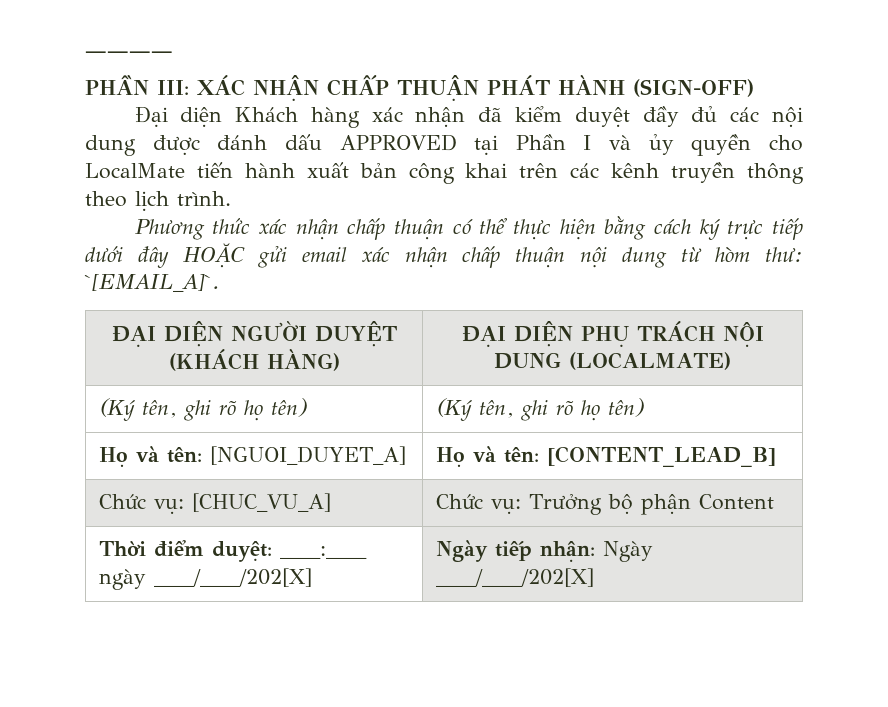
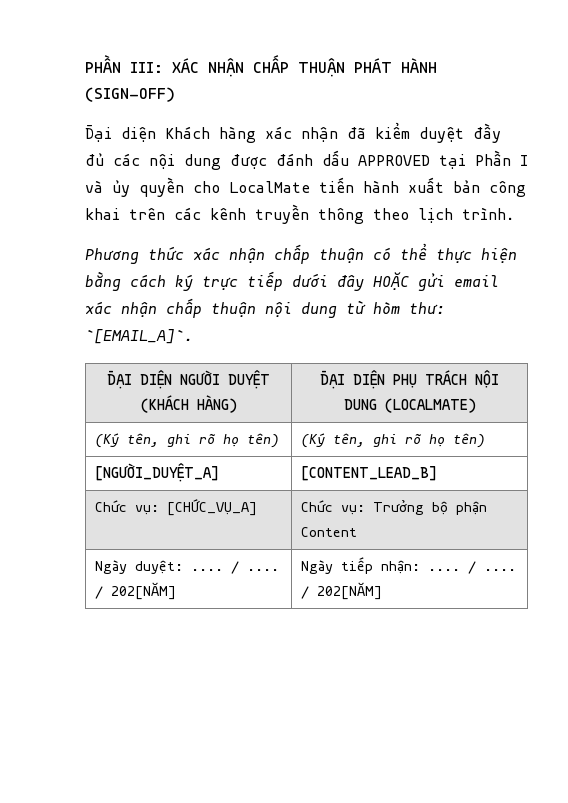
[85,51,173,58] ―――― // -> (85, 64) none
[98,446,406,467] [435,446,539,467] Họ và tên: [NGUOI_DUYET_A] | Họ và tên: -> [94,463,219,482] [NGƯỜI_DUYỆT_A] |
[191,493,331,512] [CHUC_VU_A] -> [166,499,257,516] [CHỨC_VỤ_A]
[98,540,367,562] [98,568,312,590] [435,540,653,562] [435,568,594,587] Thời điểm duyệt: ____:____ ngày ____/____/202[X] | Ngày tiếp nhận: Ngày ____/____/202[X] -> [94,560,279,574] [94,582,176,600] [300,557,516,574] [300,582,382,600] Ngày duyệt: .... / .... / 202[NĂM] | Ngày tiếp nhận: .... / .... / 202[NĂM]

